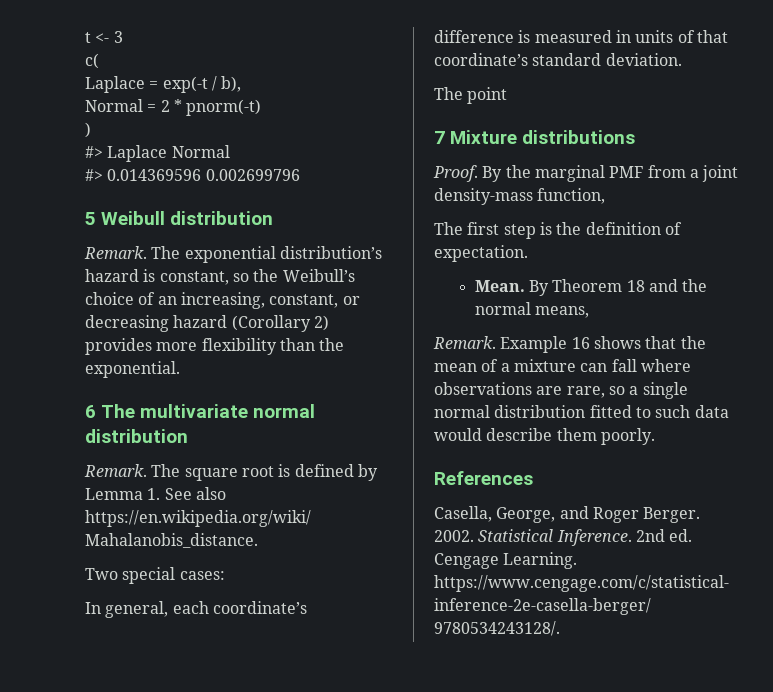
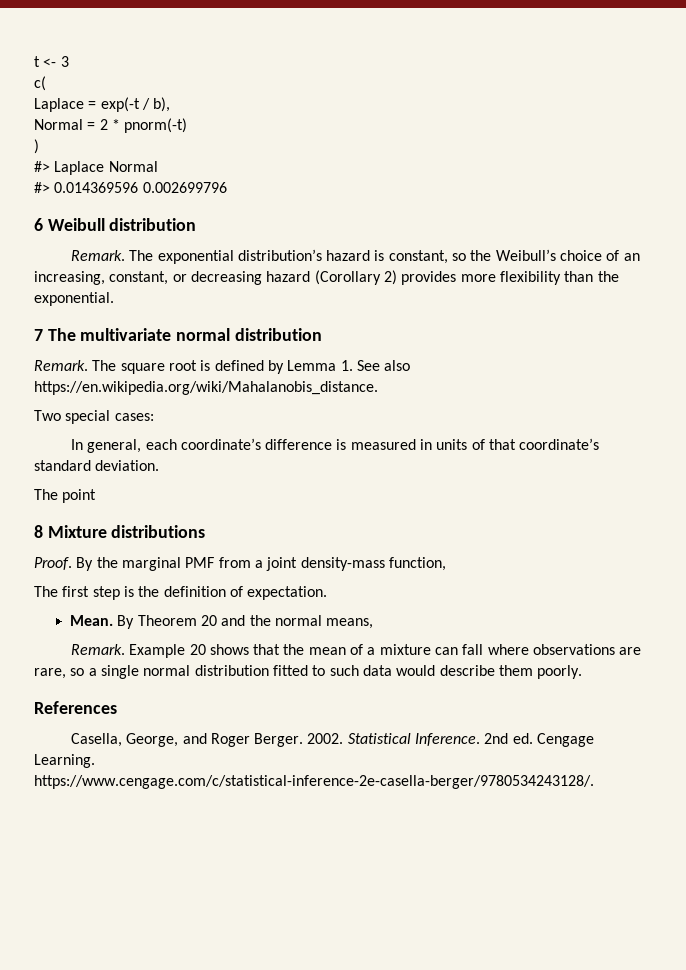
[85,212,96,225] 5 -> [34,218,43,231] 6
[85,405,96,418] 6 -> [34,329,43,341] 7
[434,131,445,144] 7 -> [34,525,43,538] 8
[626,280,645,292] 18 -> [200,615,217,626] 20
[571,337,590,349] 16 -> [189,644,206,655] 20

